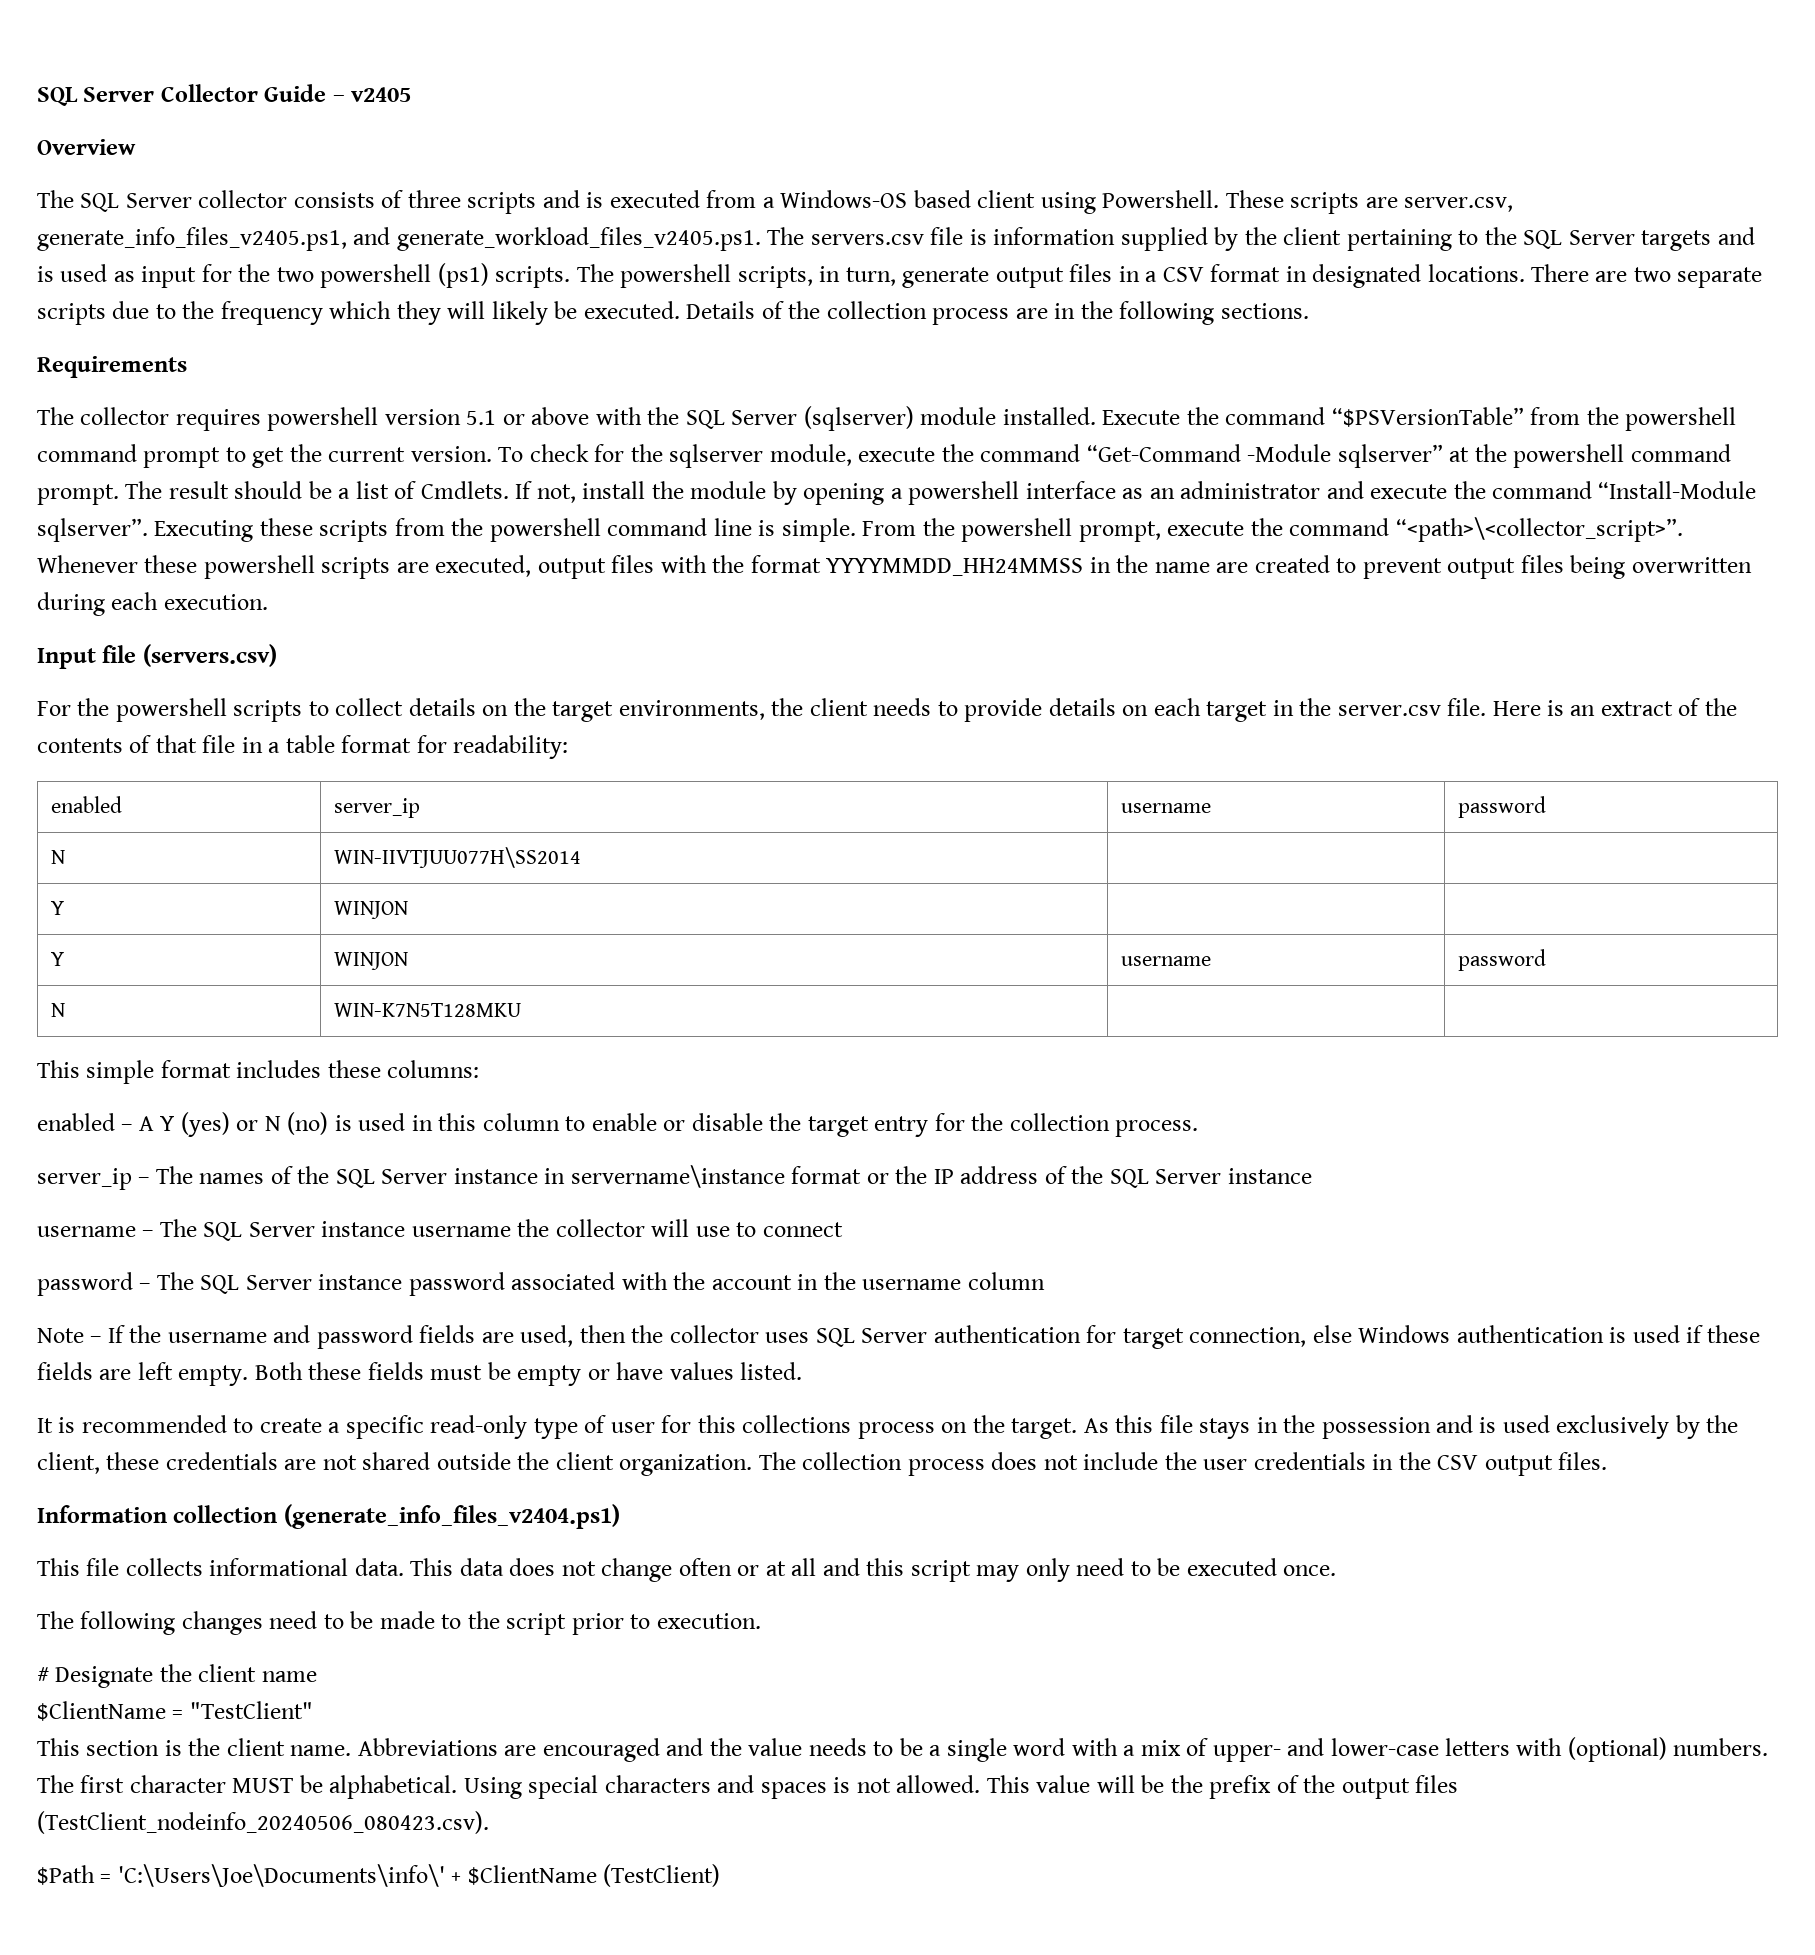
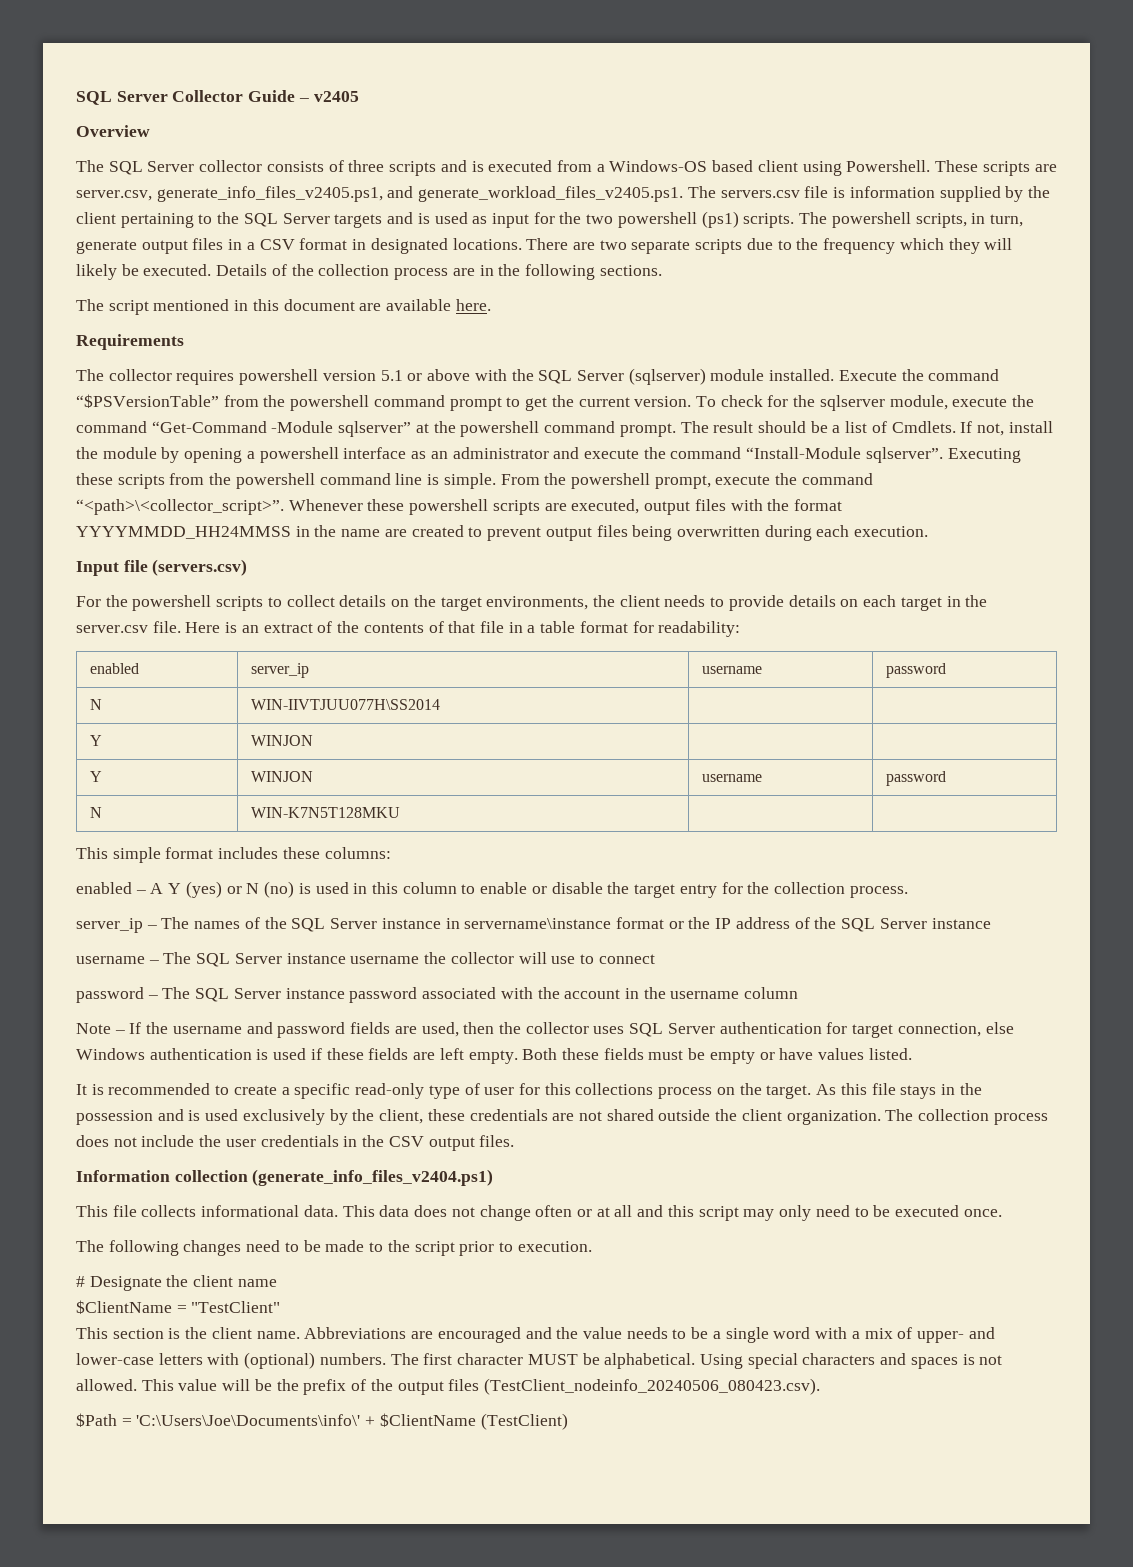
(1309, 311) none -> [76,299,491,315] // The script mentioned in this document are available here.

